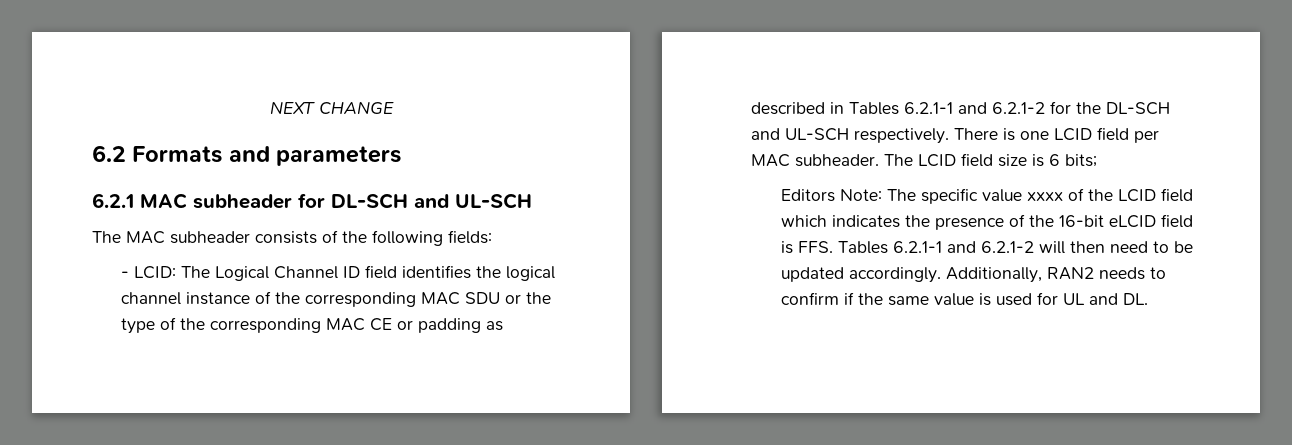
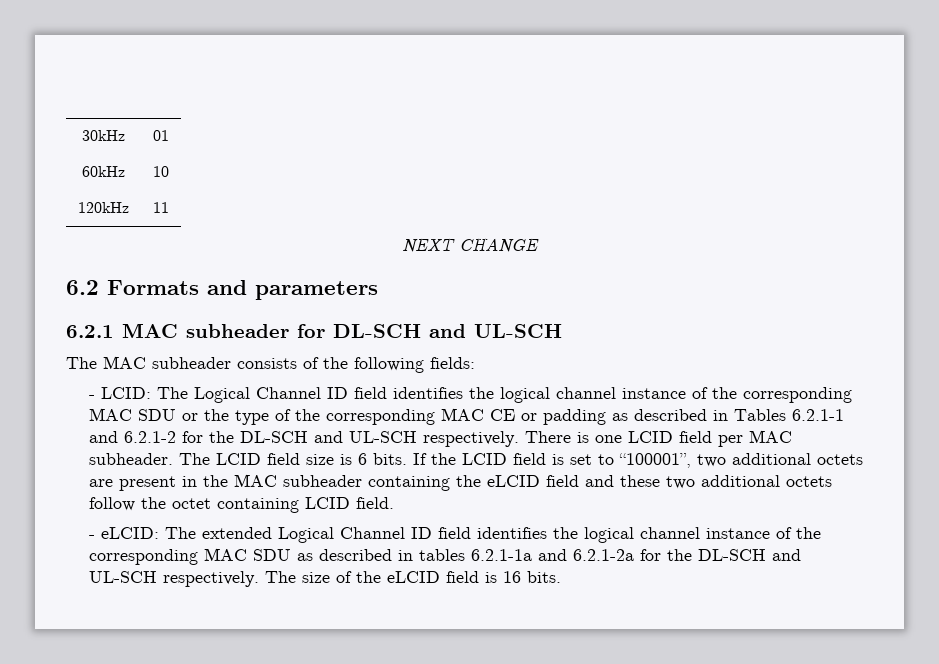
(269, 108) none -> [82,130,125,141] [152,130,169,141] [82,166,125,177] [152,166,169,177] [78,202,129,213] [152,202,169,213] 30kHz | 01 // 60kHz | 10 // 120kHz | 11 //
[1065,154,1098,167] [780,188,1193,204] [780,214,1193,230] [780,241,1193,254] [780,267,1166,283] [780,292,1148,306] bits; // Editors Note: The specific value xxxx of the LCID field which indicates the presence of the 16-bit eLCID field is FFS. Tables 6.2.1-1 and 6.2.1-2 will then need to be updated accordingly. Additionally, RAN2 needs to confirm if the same value is used for UL and DL. -> [373,453,864,468] [89,474,833,491] [89,497,395,513] [89,527,822,543] [89,548,802,565] [89,571,562,587] bits. If the LCID field is set to “100001”, two additional octets are present in the MAC subheader containing the eLCID field and these two additional octets follow the octet containing LCID field. // - eLCID: The extended Logical Channel ID field identifies the logical channel instance of the corresponding MAC SDU as described in tables 6.2.1-1a and 6.2.1-2a for the DL-SCH and UL-SCH respectively. The size of the eLCID field is 16 bits.

